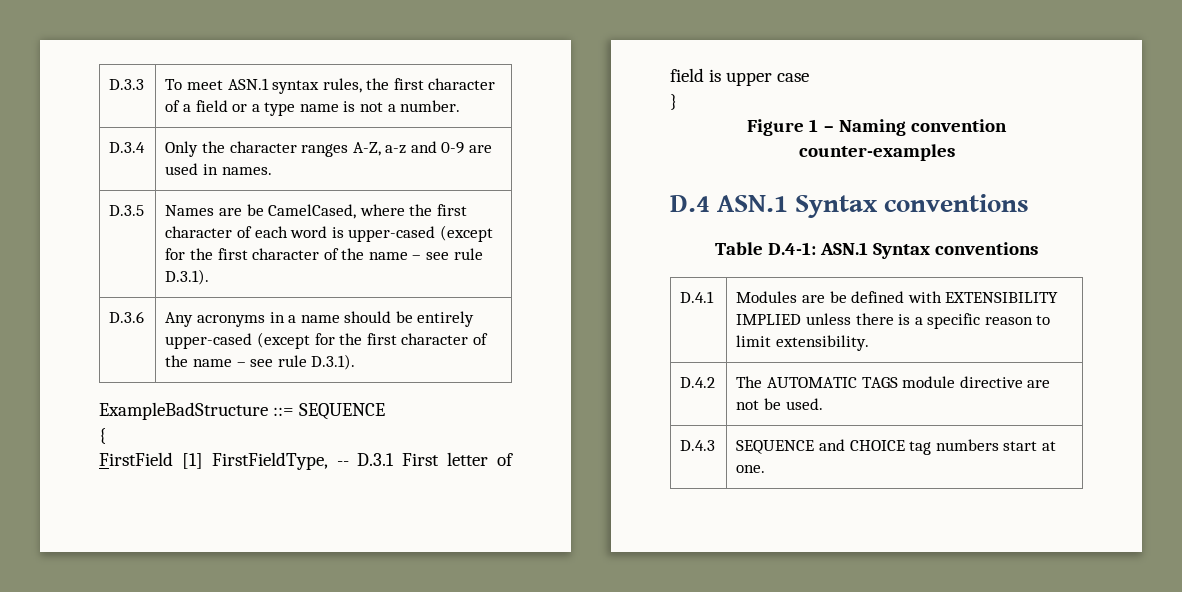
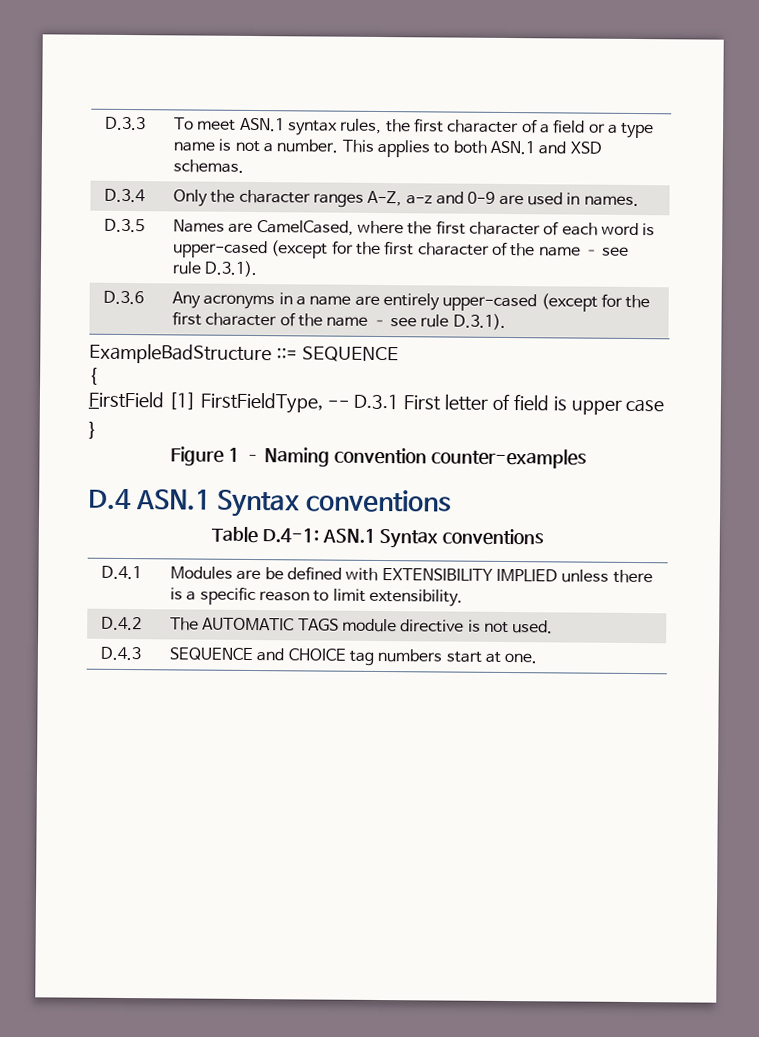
(461, 106) none -> [341,139,602,158] [173,159,245,173] This applies to both ASN.1 and XSD schemas.
[246,204,264,216] be -> (254, 227) none
[344,311,413,323] should be -> [354,295,380,306] are
[1027,380,1051,388] [736,398,781,410] are not be -> [467,619,509,634] is not

